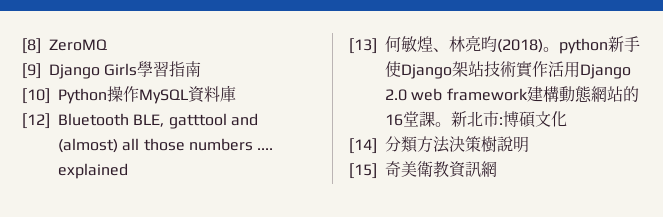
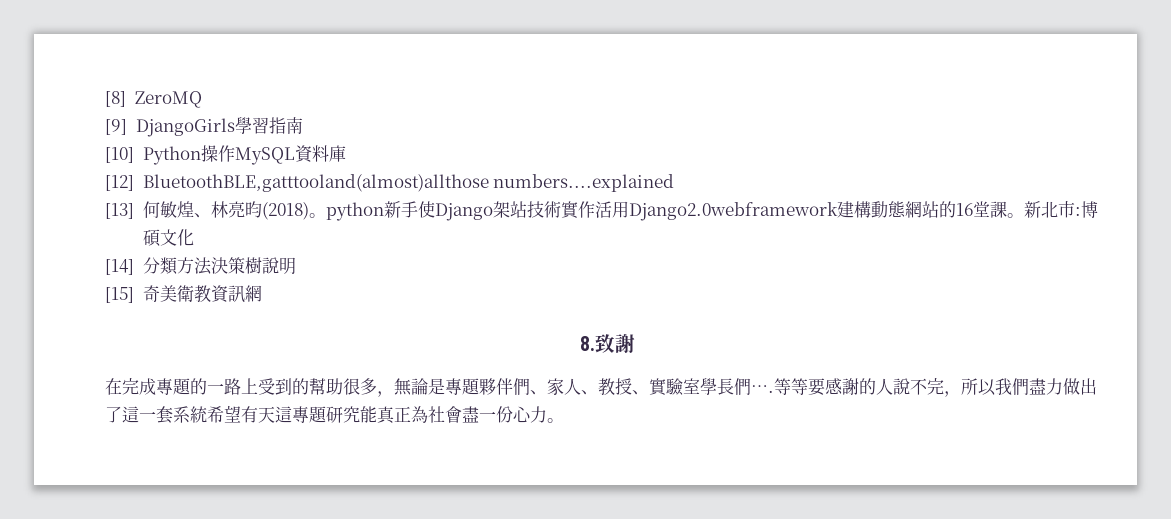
[49,63,138,79] Django Girls -> [135,118,235,137] DjangoGirls
[58,113,258,129] [58,138,274,153] [58,163,128,179] Bluetooth BLE, gatttool and (almost) all those numbers .... explained -> [142,174,675,192] BluetoothBLE,gatttooland(almost)allthose numbers....explained
[580,64,631,79] [385,88,528,101] Django 2.0 web framework -> [628,202,838,221] Django2.0webframework
(497, 169) none -> [579,334,635,353] [105,378,1097,397] [105,405,564,424] // 8.致謝 // 在完成專題的一路上受到的幫助很多，無論是專題夥伴們、家人、教授、實驗室學長們….等等要感謝的人說不完，所以我們盡力做出了這一套系統希望有天這專題研究能真正為社會盡一份心力。

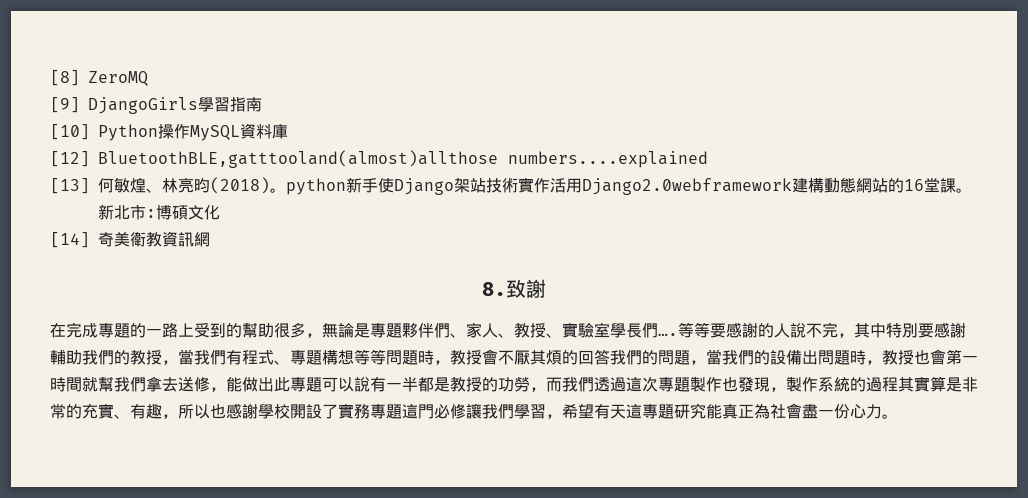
[142,257,296,275] [105,287,134,303] 分類方法決策樹說明 // [15] -> (90, 240) none
[961,378,1097,396] [105,406,207,424] 所以我們盡力做出了這一套系統 -> [854,322,966,338] [50,349,978,365] [50,376,978,392] [50,403,562,419] 其中特別要感謝輔助我們的教授，當我們有程式、專題構想等等問題時，教授會不厭其煩的回答我們的問題，當我們的設備出問題時，教授也會第一時間就幫我們拿去送修，能做出此專題可以說有一半都是教授的功勞，而我們透過這次專題製作也發現，製作系統的過程其實算是非常的充實、有趣，所以也感謝學校開設了實務專題這門必修讓我們學習，

